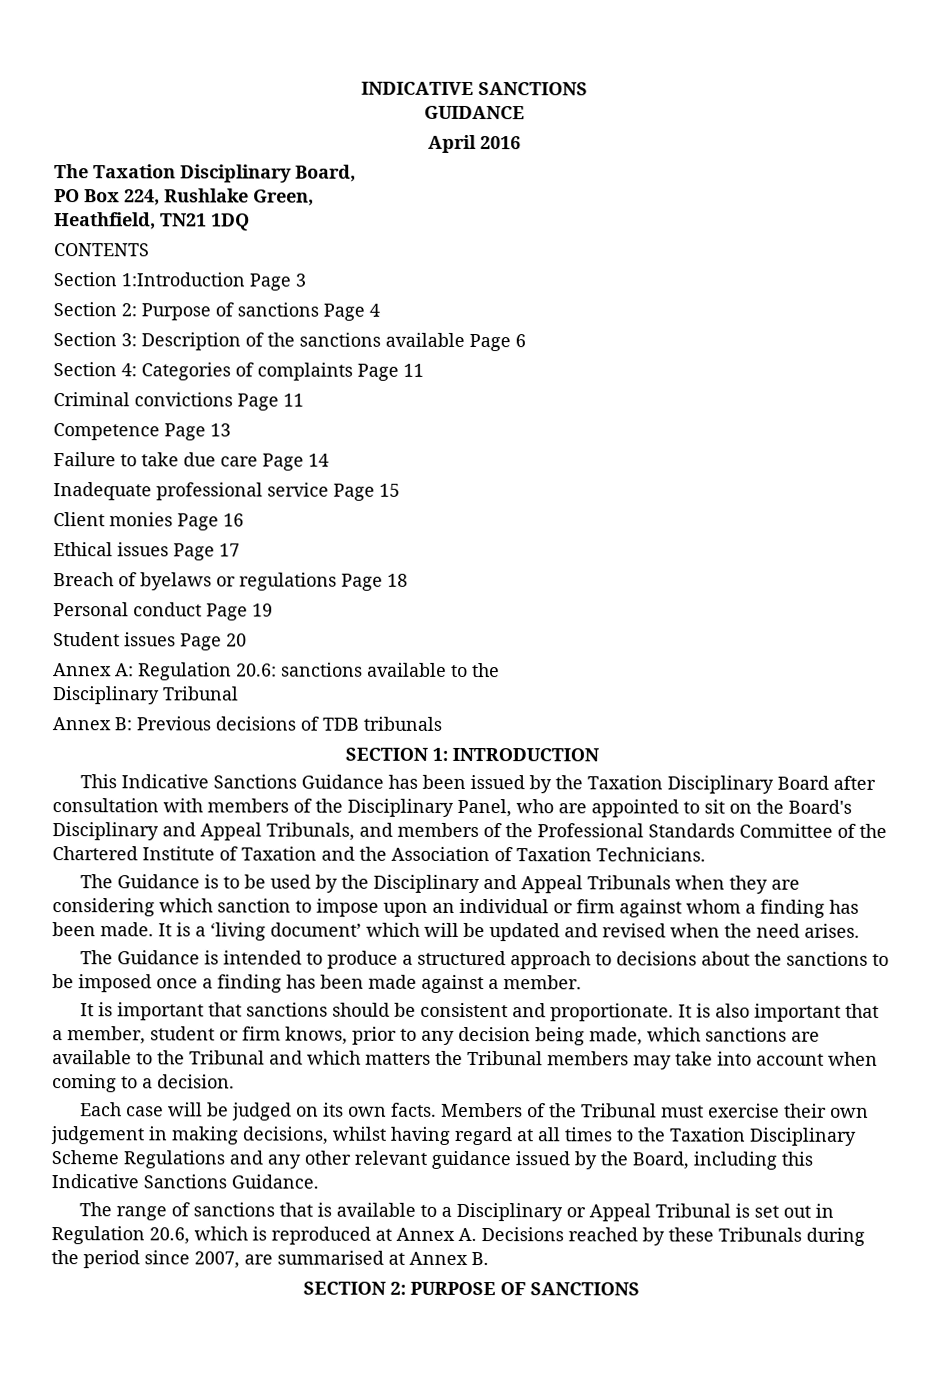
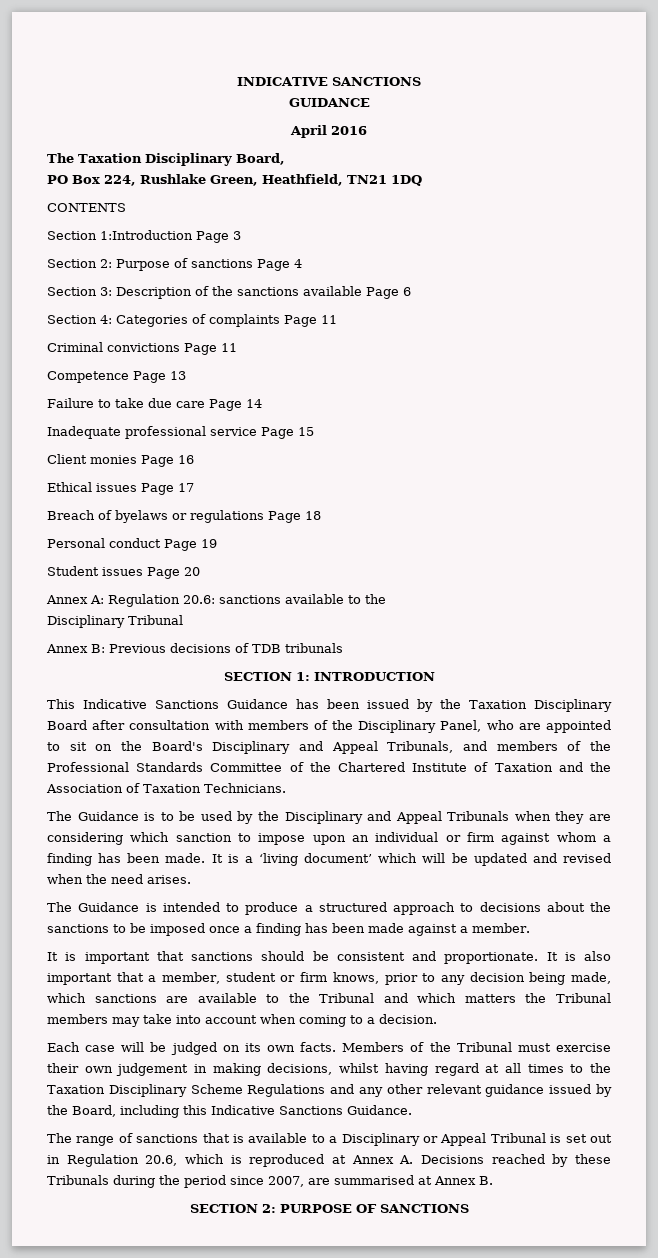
(314, 197) // -> (258, 180) none

